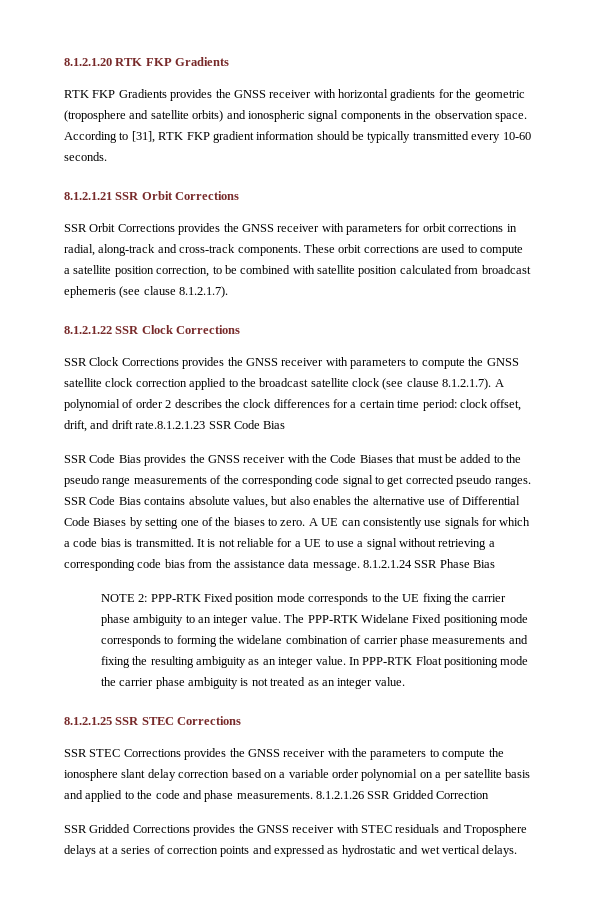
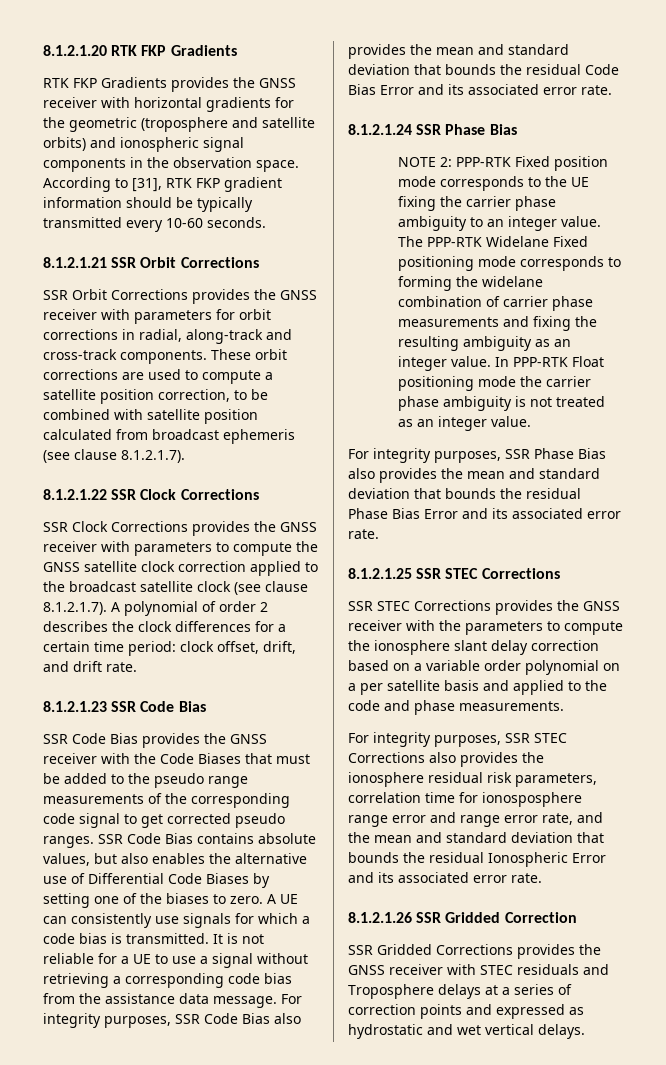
[135,421,206,429] rate.8.1.2.1.23 -> [106,662,137,672] [43,701,107,712] rate. // 8.1.2.1.23
(360, 566) none -> [281,994,302,1004] [43,1013,301,1028] [348,44,569,59] [348,64,619,75] [348,84,612,95] For integrity purposes, SSR Code Bias also provides the mean and standard deviation that bounds the residual Code Bias Error and its associated error rate. //
(405, 681) none -> [348,448,606,463] [348,468,600,483] [348,488,581,499] [348,508,621,519] [348,529,379,539] // For integrity purposes, SSR Phase Bias also provides the mean and standard deviation that bounds the residual Phase Bias Error and its associated error rate.
(313, 795) none -> [348,732,567,747] [348,752,544,767] [348,772,597,787] [348,792,582,807] [348,812,603,827] [348,832,604,843] [348,852,606,867] [348,872,542,883] // For integrity purposes, SSR STEC Corrections also provides the ionosphere residual risk parameters, correlation time for ionosposphere range error and range error rate, and the mean and standard deviation that bounds the residual Ionospheric Error and its associated error rate. //

